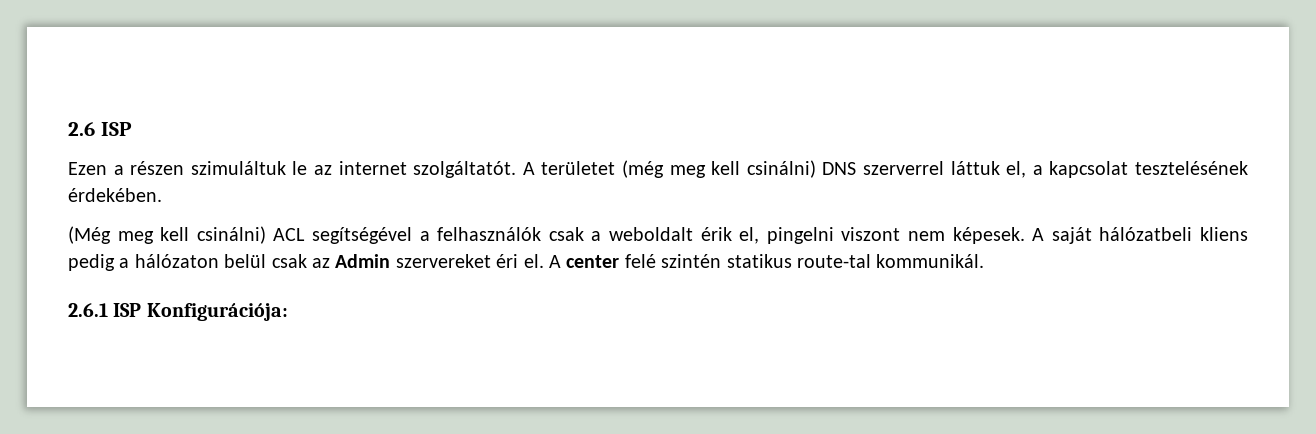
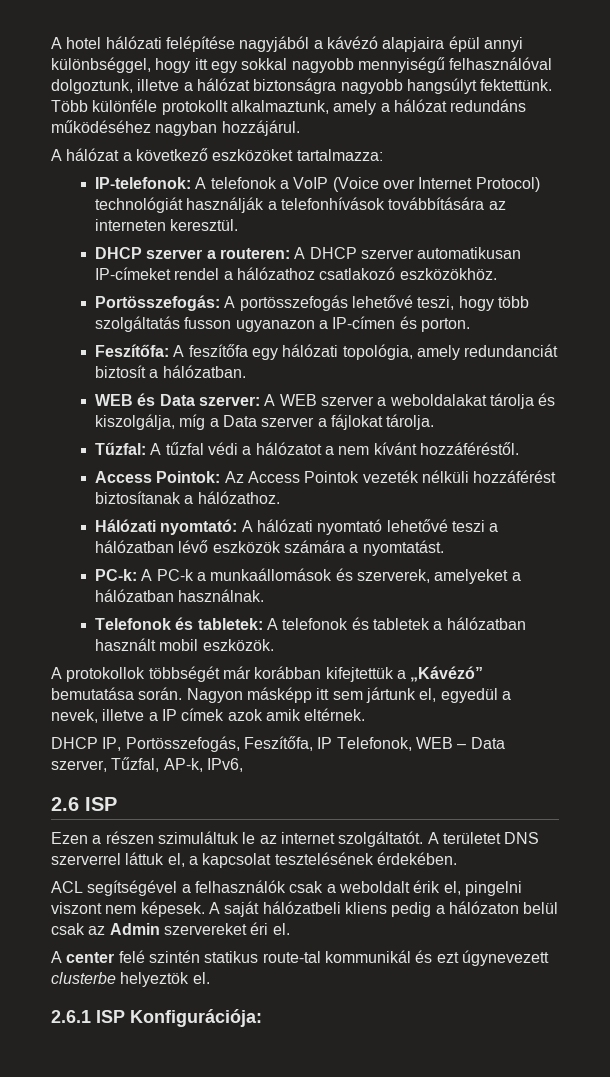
(68, 129) none -> [51,36,523,52] [51,57,553,73] [51,78,553,94] [51,99,527,115] [51,120,300,136] [51,148,383,161] [95,177,540,192] [95,197,506,213] [95,219,239,231] [95,247,522,259] [95,267,497,280] [95,295,529,311] [95,316,470,332] [95,344,559,360] [95,365,246,378] [95,393,556,409] [95,414,435,430] [95,442,519,455] [95,470,557,483] [95,491,280,504] [95,519,499,535] [95,540,444,556] [95,568,521,584] [95,589,265,602] [95,617,526,630] [95,638,274,651] [51,666,484,682] [51,687,511,703] [51,708,366,723] [51,736,505,752] [51,757,243,772] A hotel hálózati felépítése nagyjából a kávézó alapjaira épül annyi különbséggel, hogy itt egy sokkal nagyobb mennyiségű felhasználóval dolgoztunk, illetve a hálózat biztonságra nagyobb hangsúlyt fektettünk. Több különféle protokollt alkalmaztunk, amely a hálózat redundáns működéséhez nagyban hozzájárul. // A hálózat a következő eszközöket tartalmazza: // IP-telefonok: A telefonok a VoIP (Voice over Internet Protocol) technológiát használják a telefonhívások továbbítására az interneten keresztül. // DHCP szerver a routeren: A DHCP szerver automatikusan IP-címeket rendel a hálózathoz csatlakozó eszközökhöz. // Portösszefogás: A portösszefogás lehetővé teszi, hogy több szolgáltatás fusson ugyanazon a IP-címen és porton. // Feszítőfa: A feszítőfa egy hálózati topológia, amely redundanciát biztosít a hálózatban. // WEB és Data szerver: A WEB szerver a weboldalakat tárolja és kiszolgálja, míg a Data szerver a fájlokat tárolja. // Tűzfal: A tűzfal védi a hálózatot a nem kívánt hozzáféréstől. // Access Pointok: Az Access Pointok vezeték nélküli hozzáférést biztosítanak a hálózathoz. // Hálózati nyomtató: A hálózati nyomtató lehetővé teszi a hálózatban lévő eszközök számára a nyomtatást. // PC-k: A PC-k a munkaállomások és szerverek, amelyeket a hálózatban használnak. // Telefonok és tabletek: A telefonok és tabletek a hálózatban használt mobil eszközök. // A protokollok többségét már korábban kifejtettük a „Kávézó” bemutatása során. Nagyon másképp itt sem jártunk el, egyedül a nevek, illetve a IP címek azok amik eltérnek. // DHCP IP, Portösszefogás, Feszítőfa, IP Telefonok, WEB – Data szerver, Tűzfal, AP-k, IPv6, //
[622,160,816,178] (még meg kell csinálni) -> (501, 838) none
[68,226,266,244] (Még meg kell csinálni) -> (457, 858) none
(544, 261) none -> (290, 929) //
[876,254,985,268] kommunikál. -> [324,950,549,966] [51,972,210,987] kommunikál és ezt úgynevezett clusterbe helyeztök el.

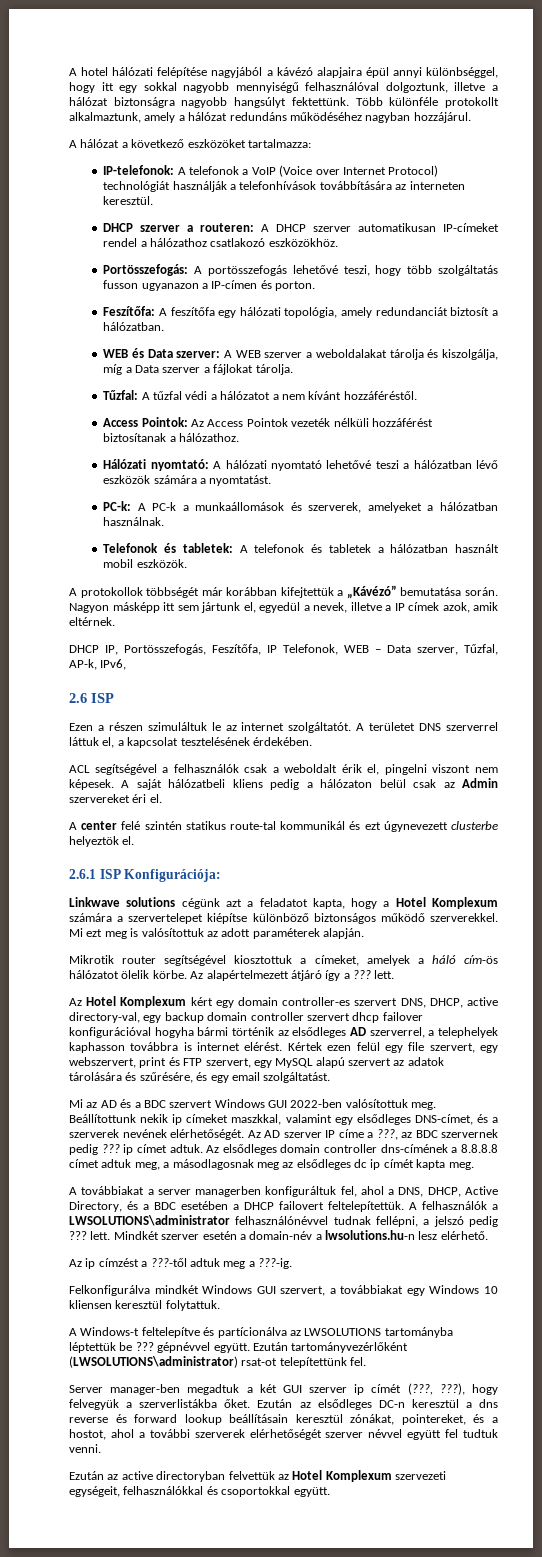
[227,709,263,721] azok -> [442,602,470,613] azok,
(262, 1018) none -> [69,897,499,909] [69,913,498,924] [69,928,364,939] [69,955,498,966] [69,970,395,981] [69,996,498,1008] [69,1012,423,1023] [69,1027,499,1038] [69,1042,499,1053] [69,1057,444,1068] [69,1072,331,1083] [69,1099,437,1110] [69,1114,499,1125] [69,1129,498,1140] [69,1144,498,1155] [69,1159,474,1170] [69,1186,498,1197] [69,1201,498,1212] [69,1215,498,1227] [69,1230,488,1240] [69,1258,292,1269] [69,1285,498,1296] [69,1300,220,1311] [69,1327,453,1338] [69,1342,409,1353] [69,1356,367,1368] [69,1383,499,1395] [69,1399,499,1410] [69,1414,498,1425] [69,1429,498,1440] [69,1444,101,1453] [69,1470,446,1482] [69,1486,330,1497] // Linkwave solutions cégünk azt a feladatot kapta, hogy a Hotel Komplexum számára a szervertelepet kiépítse különböző biztonságos működő szerverekkel. Mi ezt meg is valósítottuk az adott paraméterek alapján. // Mikrotik router segítségével kiosztottuk a címeket, amelyek a háló cím-ös hálózatot ölelik körbe. Az alapértelmezett átjáró így a ??? lett. // Az Hotel Komplexum kért egy domain controller-es szervert DNS, DHCP, active directory-val, egy backup domain controller szervert dhcp failover konfigurációval hogyha bármi történik az elsődleges AD szerverrel, a telephelyek kaphasson továbbra is internet elérést. Kértek ezen felül egy file szervert, egy webszervert, print és FTP szervert, egy MySQL alapú szervert az adatok tárolására és szűrésére, és egy email szolgáltatást. // Mi az AD és a BDC szervert Windows GUI 2022-ben valósítottuk meg. Beállítottunk nekik ip címeket maszkkal, valamint egy elsődleges DNS-címet, és a szerverek nevének elérhetőségét. Az AD szerver IP címe a ???, az BDC szervernek pedig ??? ip címet adtuk. Az elsődleges domain controller dns-címének a 8.8.8.8 címet adtuk meg, a másodlagosnak meg az elsődleges dc ip címét kapta meg. // A továbbiakat a server managerben konfiguráltuk fel, ahol a DNS, DHCP, Active Directory, és a BDC esetében a DHCP failovert feltelepítettük. A felhasználók a LWSOLUTIONS\administrator felhasználónévvel tudnak fellépni, a jelszó pedig ??? lett. Mindkét szerver esetén a domain-név a lwsolutions.hu-n lesz elérhető. // Az ip címzést a ???-től adtuk meg a ???-ig. // Felkonfigurálva mindkét Windows GUI szervert, a továbbiakat egy Windows 10 kliensen keresztül folytattuk. // A Windows-t feltelepítve és partícionálva az LWSOLUTIONS tartományba léptettük be ??? gépnévvel együtt. Ezután tartományvezérlőként (LWSOLUTIONS\administrator) rsat-ot telepítettünk fel. // Server manager-ben megadtuk a két GUI szerver ip címét (???, ???), hogy felvegyük a szerverlistákba őket. Ezután az elsődleges DC-n keresztül a dns reverse és forward lookup beállításain keresztül zónákat, pointereket, és a hostot, ahol a további szerverek elérhetőségét szerver névvel együtt fel tudtuk venni. // Ezután az active directoryban felvettük az Hotel Komplexum szervezeti egységeit, felhasználókkal és csoportokkal együtt.

